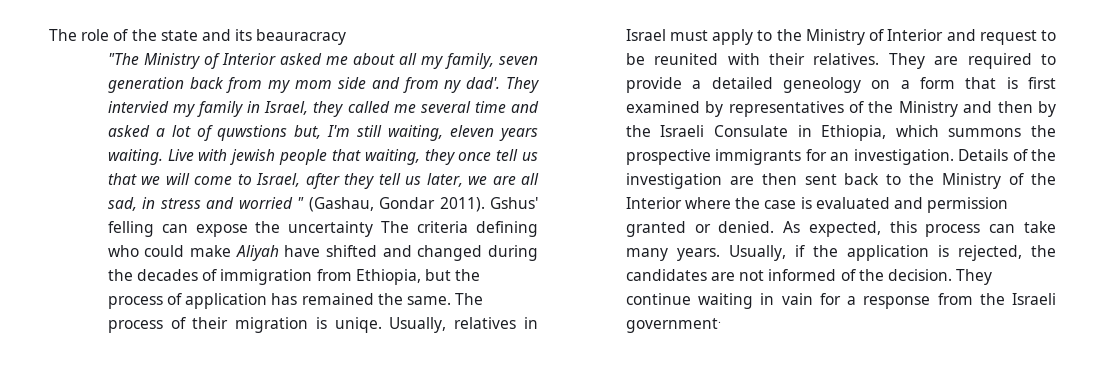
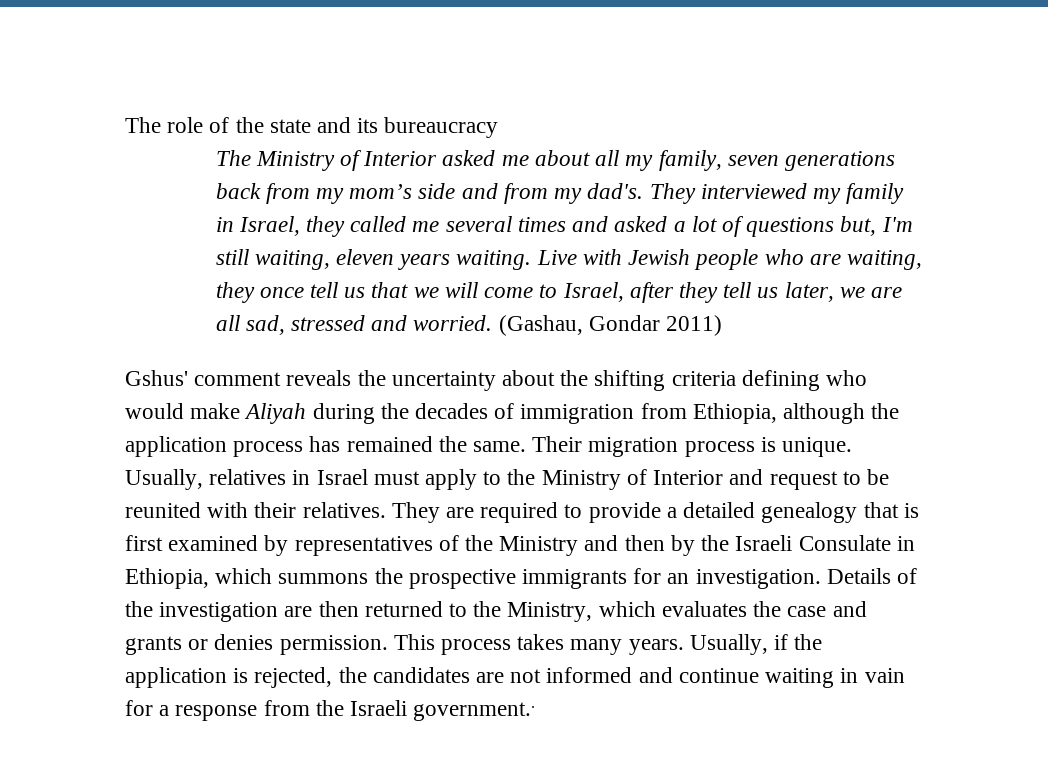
[256,29,347,45] [107,53,139,65] beauracracy // "The -> [384,117,499,138] [215,150,251,166] bureaucracy // The
[107,77,184,93] generation -> [784,151,895,171] generations
[295,80,333,89] mom -> [349,184,413,199] mom’s
[444,77,539,93] [107,101,169,113] ny dad'. They intervied -> [554,183,807,204] my dad's. They interviewed
[474,101,506,113] time -> [517,217,566,232] times
[217,125,288,141] quwstions -> [746,217,835,237] questions
[230,149,361,165] jewish people that -> [628,249,841,270] Jewish people who are
[142,197,538,212] [107,221,410,237] in stress and worried " (Gashau, Gondar 2011). Gshus' felling can expose the uncertainty The -> [291,315,723,336] [125,370,666,391] stressed and worried. (Gashau, Gondar 2011) // Gshus' comment reveals the uncertainty about the shifting
[144,245,185,257] could -> [125,403,184,419] would
[284,245,483,261] have shifted and changed -> (307, 413) none
[424,269,481,281] [107,293,484,309] [107,317,382,333] but the process of application has remained the same. The process of their migration is uniqe. -> [783,403,900,424] [125,436,853,457] although the application process has remained the same. Their migration process is unique.
[782,77,955,93] geneology on a form -> [761,502,858,523] genealogy
[804,173,1056,189] [625,197,1009,213] [625,221,1056,237] sent back to the Ministry of the Interior where the case is evaluated and permission granted or denied. As expected, this process can take -> [364,601,867,622] [125,634,565,655] returned to the Ministry, which evaluates the case and grants or denies permission. This process takes
[840,269,993,285] of the decision. They -> [638,667,673,683] and
[625,318,721,333] government. -> [413,702,536,721] government..

